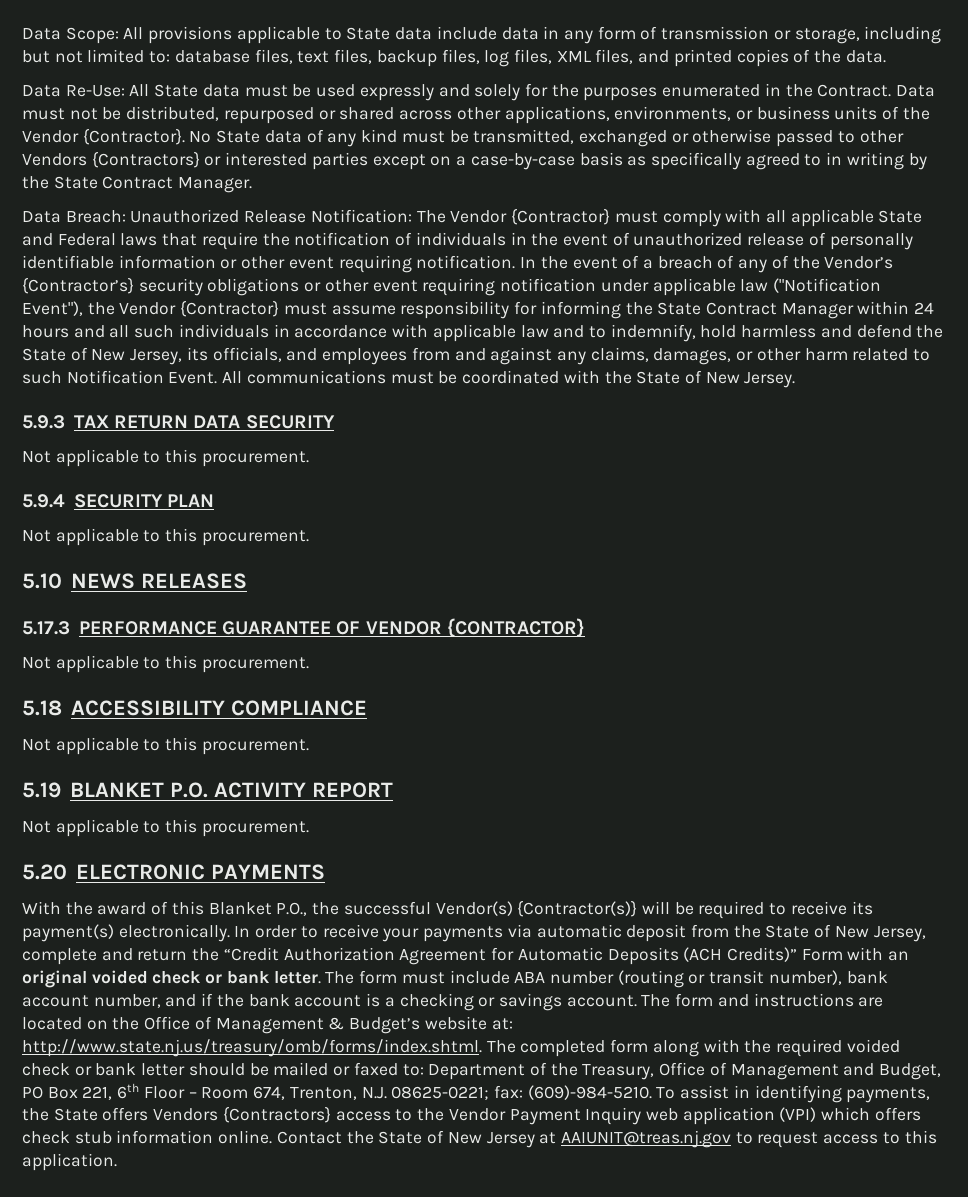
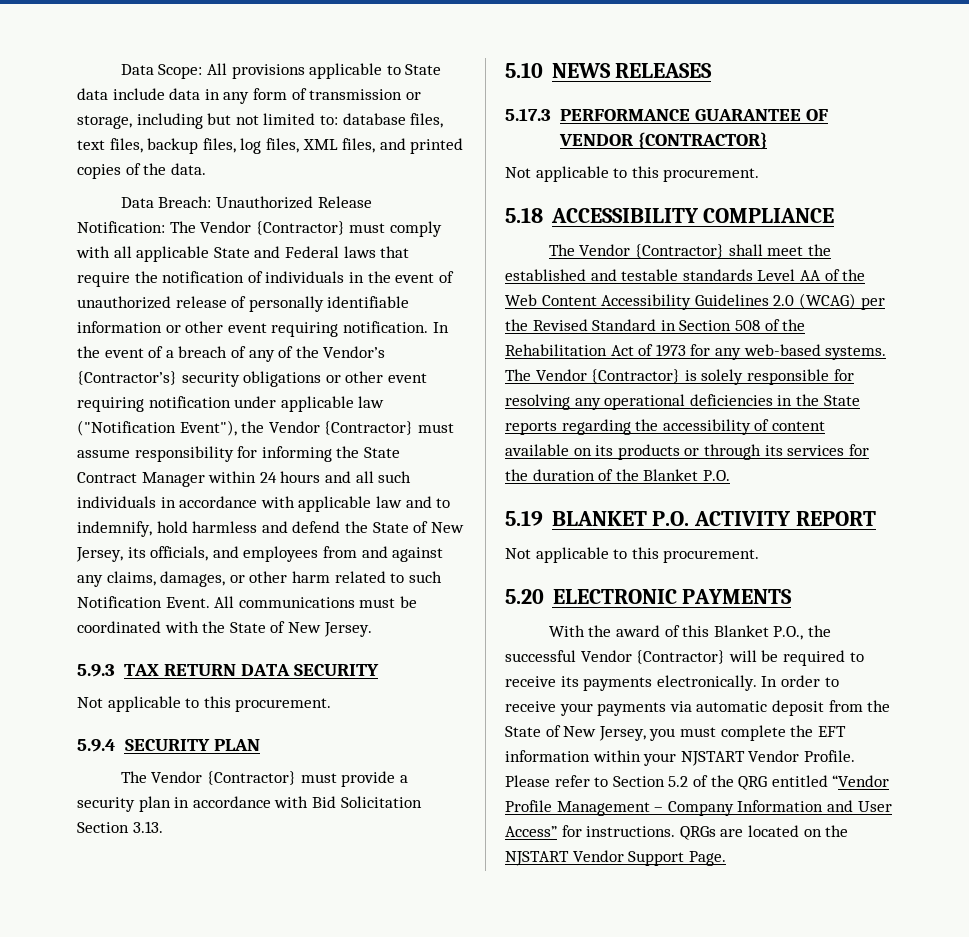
[22,83,936,101] [22,106,930,124] [22,128,904,147] [22,151,927,170] [22,176,253,193] // Data Re-Use: All State data must be used expressly and solely for the purposes enumerated in the Contract. Data must not be distributed, repurposed or shared across other applications, environments, or business units of the Vendor {Contractor}. No State data of any kind must be transmitted, exchanged or otherwise passed to other Vendors {Contractors} or interested parties except on a case-by-case basis as specifically agreed to in writing by the State Contract Manager. -> (206, 169) none
[22,528,309,546] Not applicable to this procurement. -> [120,771,408,787] [77,796,422,812] [77,821,163,833] The Vendor {Contractor} must provide a security plan in accordance with Bid Solicitation Section 3.13.
[22,737,309,755] Not applicable to this procurement. -> [548,244,831,258] [505,269,866,281] [505,293,885,310] [505,319,806,331] [505,344,887,360] [505,369,854,385] [505,394,860,410] [505,419,825,435] [505,444,869,460] [505,469,730,481] The Vendor {Contractor} shall meet the established and testable standards Level AA of the Web Content Accessibility Guidelines 2.0 (WCAG) per the Revised Standard in Section 508 of the Rehabilitation Act of 1973 for any web-based systems. The Vendor {Contractor} is solely responsible for resolving any operational deficiencies in the State reports regarding the accessibility of content available on its products or through its services for the duration of the Blanket P.O.
[435,900,638,917] Vendor(s) {Contractor(s)} -> [580,650,726,664] Vendor {Contractor}
[22,924,114,942] payment(s) -> [583,677,653,691] payments
[22,947,910,965] [22,970,888,988] [22,993,884,1011] [22,1016,513,1034] [22,1039,900,1057] [22,1062,942,1080] [22,1083,931,1103] [22,1106,921,1125] [22,1130,937,1148] [22,1153,117,1171] complete and return the “Credit Authorization Agreement for Automatic Deposits (ACH Credits)” Form with an original voided check or bank letter. The form must include ABA number (routing or transit number), bank account number, and if the bank account is a checking or savings account. The form and instructions are located on the Office of Management & Budget’s website at: http://www.state.nj.us/treasury/omb/forms/index.shtml. The completed form along with the required voided check or bank letter should be mailed or faxed to: Department of the Treasury, Office of Management and Budget, PO Box 221, 6th Floor – Room 674, Trenton, N.J. 08625-0221; fax: (609)-984-5210. To assist in identifying payments, the State offers Vendors {Contractors} access to the Vendor Payment Inquiry web application (VPI) which offers check stub information online. Contact the State of New Jersey at AAIUNIT@treas.nj.gov to request access to this application. -> [649,725,846,741] [505,750,855,766] [505,775,890,790] [505,800,892,816] [505,825,849,840] [505,850,726,866] you must complete the EFT information within your NJSTART Vendor Profile. Please refer to Section 5.2 of the QRG entitled “Vendor Profile Management – Company Information and User Access” for instructions. QRGs are located on the NJSTART Vendor Support Page.

